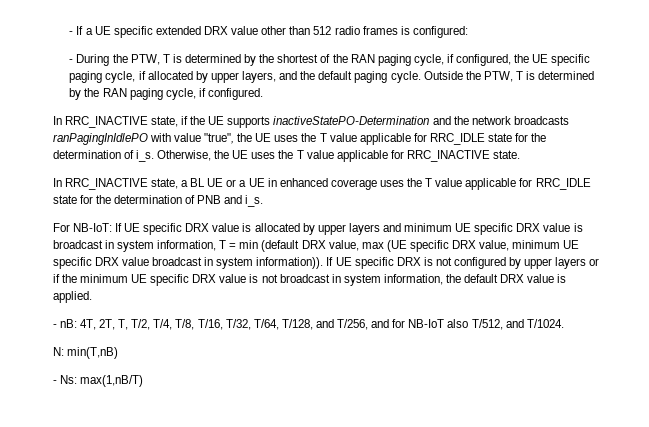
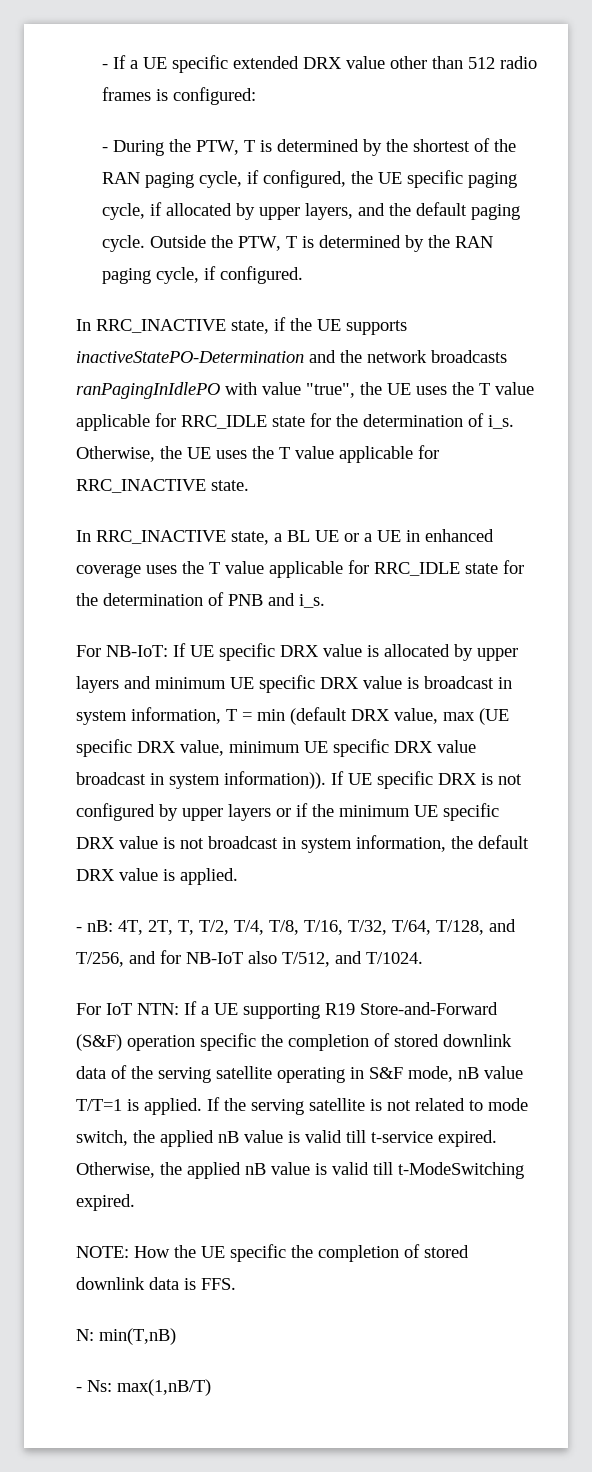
(564, 323) none -> [76,1001,499,1019] [76,1033,513,1051] [76,1065,524,1083] [76,1097,529,1115] [76,1130,498,1147] [76,1162,525,1179] [76,1194,136,1211] [76,1244,470,1262] [76,1277,237,1290] // For IoT NTN: If a UE supporting R19 Store-and-Forward (S&F) operation specific the completion of stored downlink data of the serving satellite operating in S&F mode, nB value T/T=1 is applied. If the serving satellite is not related to mode switch, the applied nB value is valid till t-service expired. Otherwise, the applied nB value is valid till t-ModeSwitching expired. // NOTE: How the UE specific the completion of stored downlink data is FFS.

